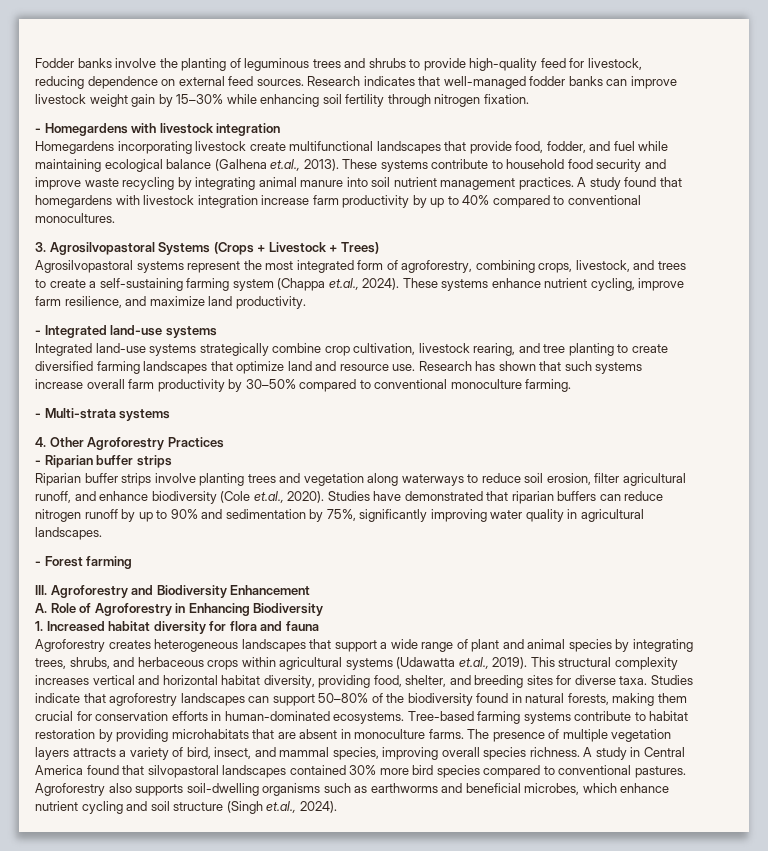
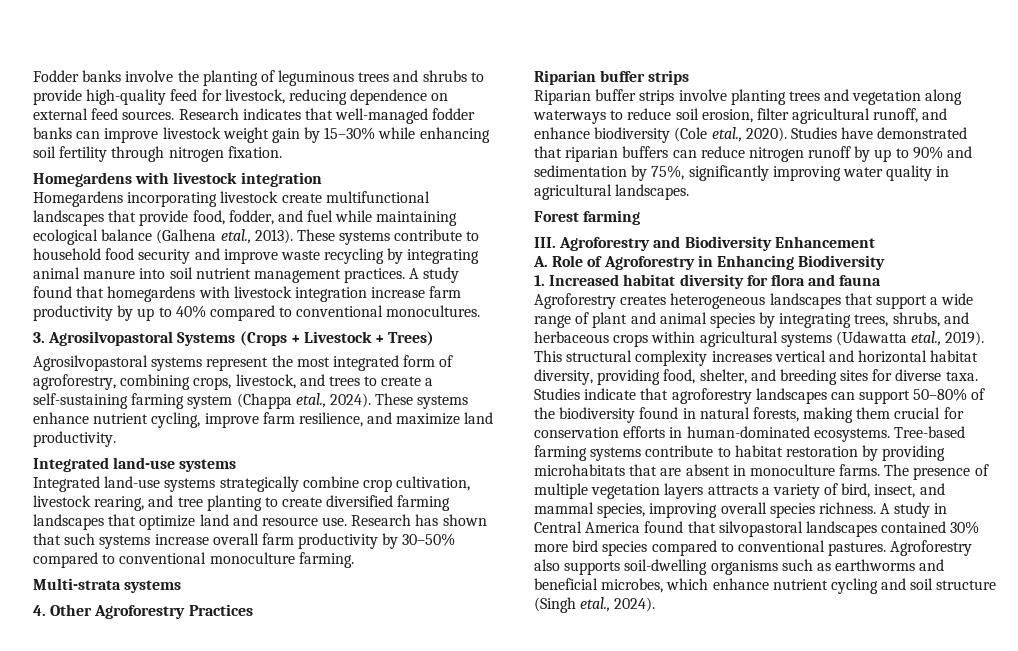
[35,128,41,133] - -> (282, 152) none
[270,159,301,171] et.al., -> [220,229,251,244] etal.,
[328,278,359,290] et.al., -> [295,393,326,408] etal.,
[35,330,41,335] - -> (116, 439) none
[35,413,41,418] - -> (354, 560) none
[35,460,41,465] - -> (253, 610) none
[253,491,284,503] et.al., -> [711,127,742,142] etal.,
[35,561,41,566] - -> (690, 192) none
[458,657,489,669] et.al., -> [911,331,942,346] etal.,
[266,801,297,813] et.al., -> [580,597,611,612] etal.,

